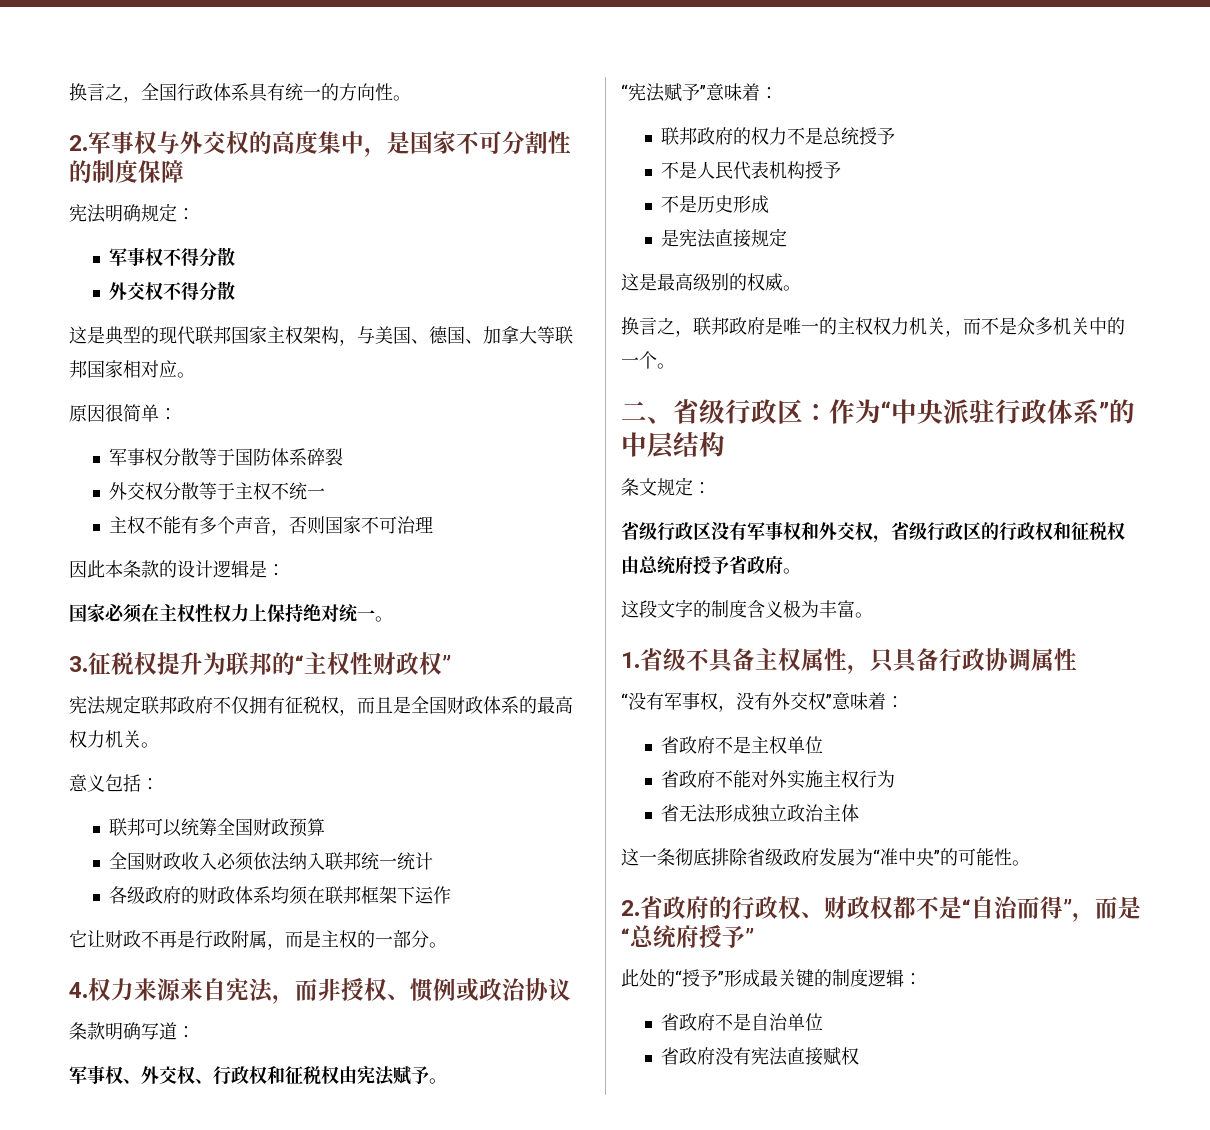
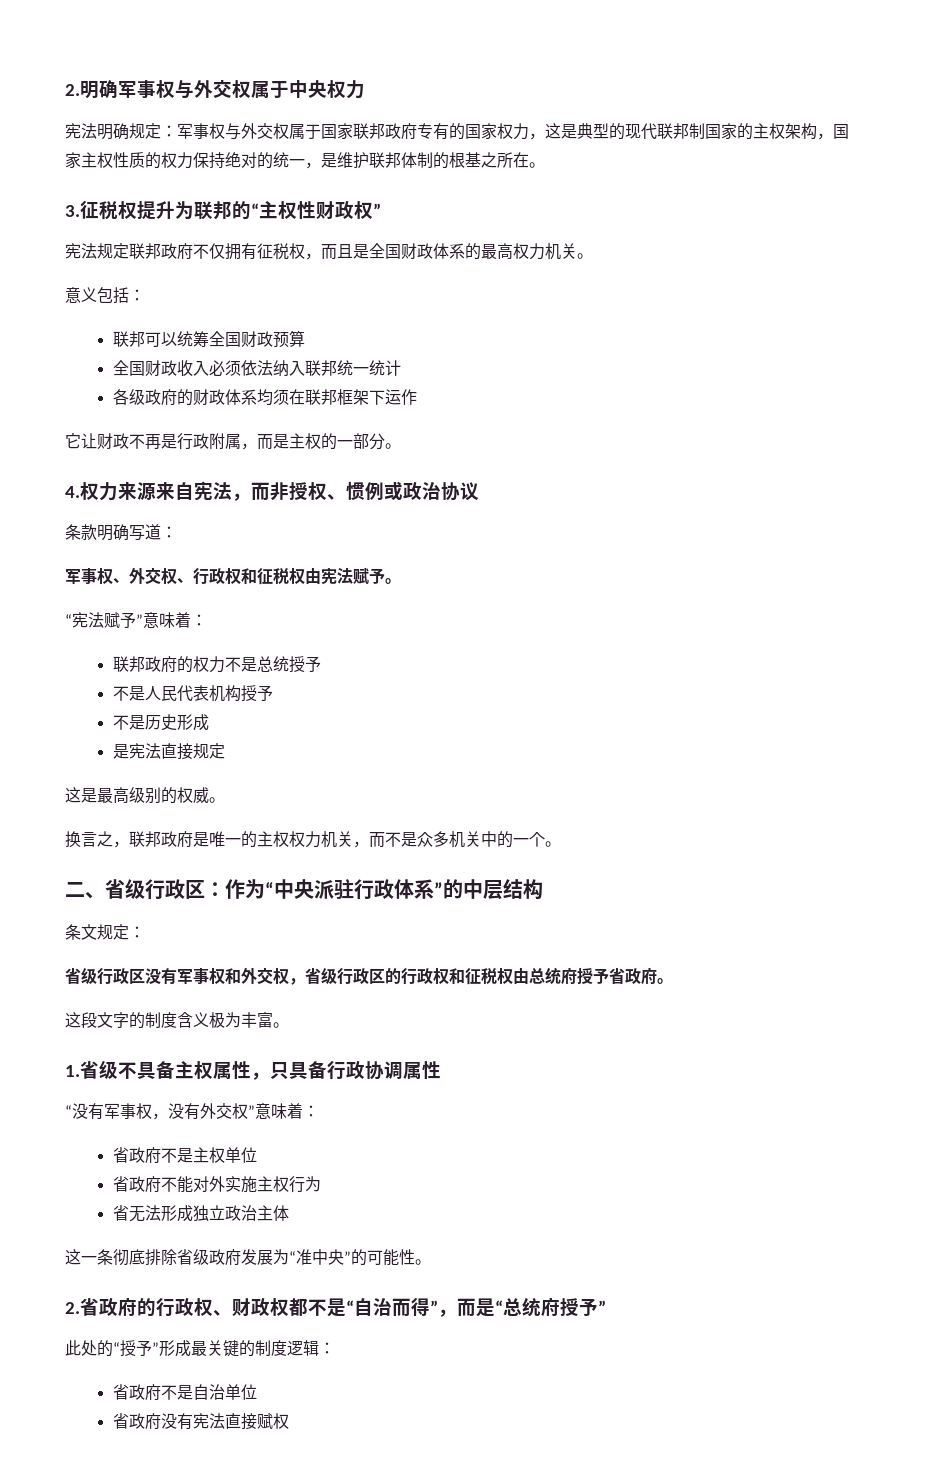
[69,83,411,103] [69,131,571,157] [69,160,184,183] [69,203,195,223] [109,247,236,267] [109,281,236,301] 换言之，全国行政体系具有统一的方向性。 // 2.军事权与外交权的高度集中，是国家不可分割性的制度保障 // 宪法明确规定： // 军事权不得分散 // 外交权不得分散 // -> [65,80,365,99] [65,123,545,140] 2.明确军事权与外交权属于中央权力 // 宪法明确规定：军事权与外交权属于国家联邦政府专有的国家权力，
[231,326,267,344] 国家 -> [689,123,753,140] 制国家的
[357,326,573,344] [69,360,195,378] [69,404,177,422] [109,448,344,466] [109,482,326,500] [109,516,434,536] [69,560,285,578] [69,603,375,623] 与美国、德国、加拿大等联邦国家相对应。 // 原因很简单： // 军事权分散等于国防体系碎裂 // 外交权分散等于主权不统一 // 主权不能有多个声音，否则国家不可治理 // 因此本条款的设计逻辑是： // 国家必须在主权性权力上保持绝对统一 -> [833,124,849,139] [65,152,529,169] 国家主权性质的权力保持绝对的统一，是维护联邦体制的根基之所在

